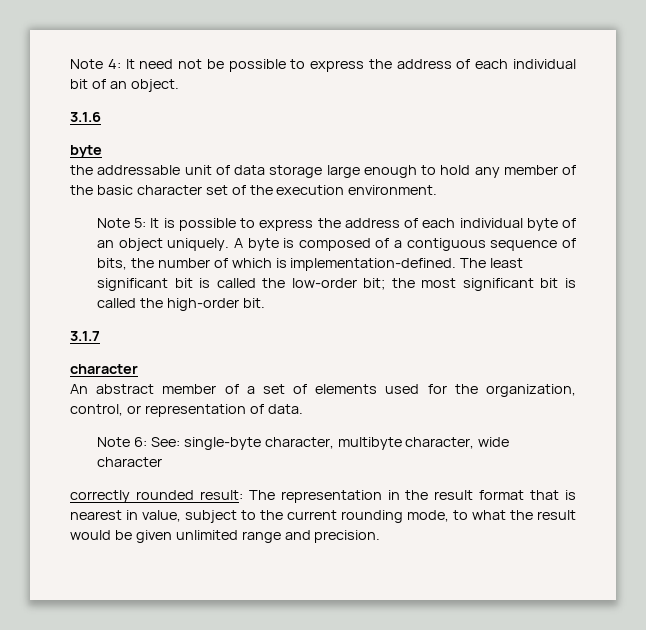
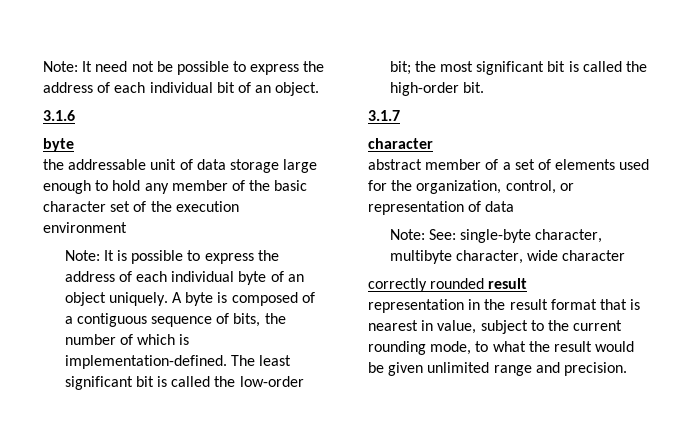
[70,59,121,69] Note 4: -> [43,61,78,72] Note:
[348,185,438,195] [96,218,147,228] environment. // Note 5: -> [43,222,127,233] [64,250,100,261] environment // Note:
[70,384,88,394] An -> (433, 143) none
[267,404,303,414] [96,437,147,447] data. // Note 6: -> [485,201,515,212] [389,229,425,240] data // Note:
[199,490,275,500] result: The -> [488,278,528,289] result //

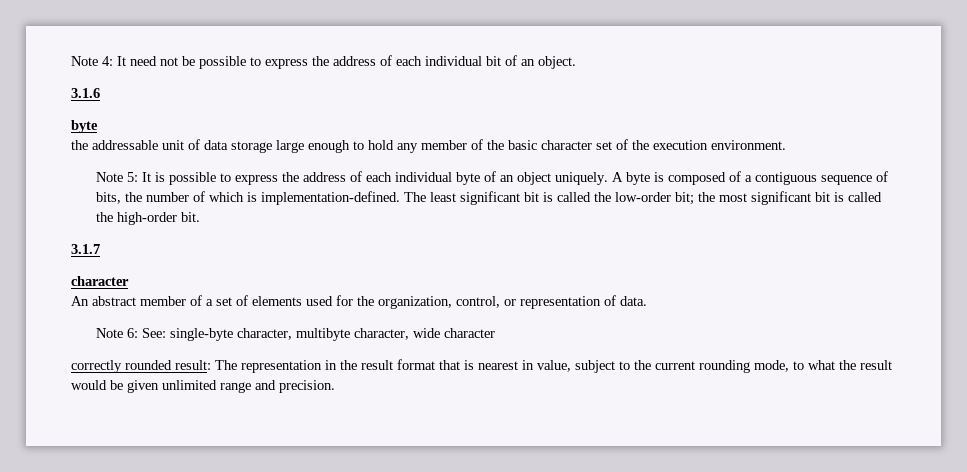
[43,61,78,72] Note: -> [71,56,113,66] Note 4:
[43,222,127,233] [64,250,100,261] environment // Note: -> [711,140,786,150] [95,172,138,182] environment. // Note 5:
(433, 143) none -> [71,296,89,306] An
[485,201,515,212] [389,229,425,240] data // Note: -> [620,296,647,306] [95,328,138,338] data. // Note 6:
[488,278,528,289] result // -> [175,360,237,370] result: The

